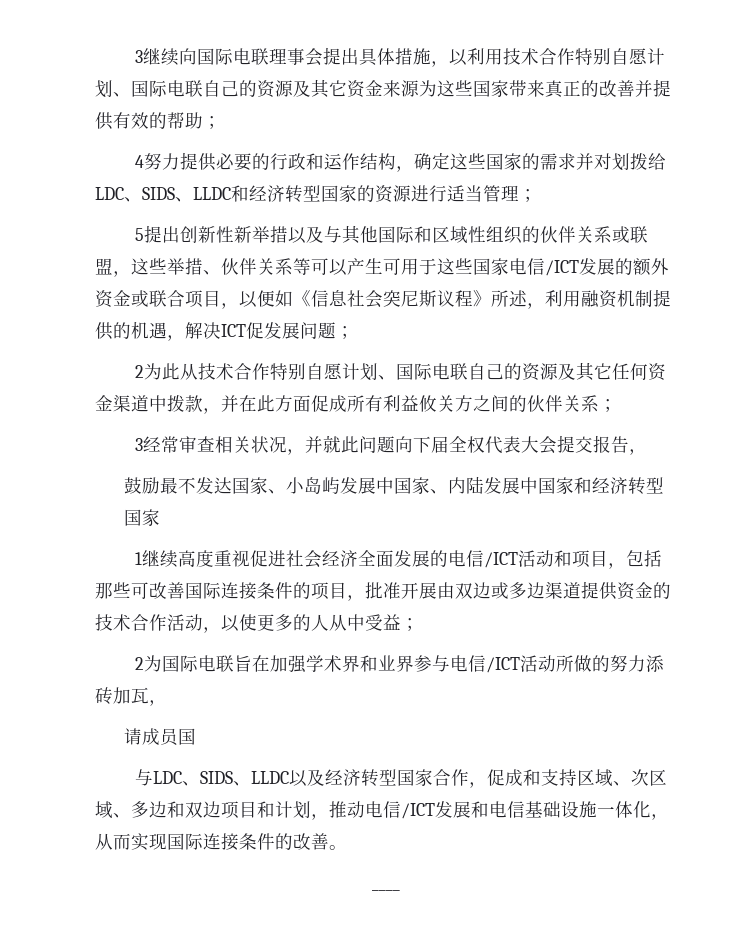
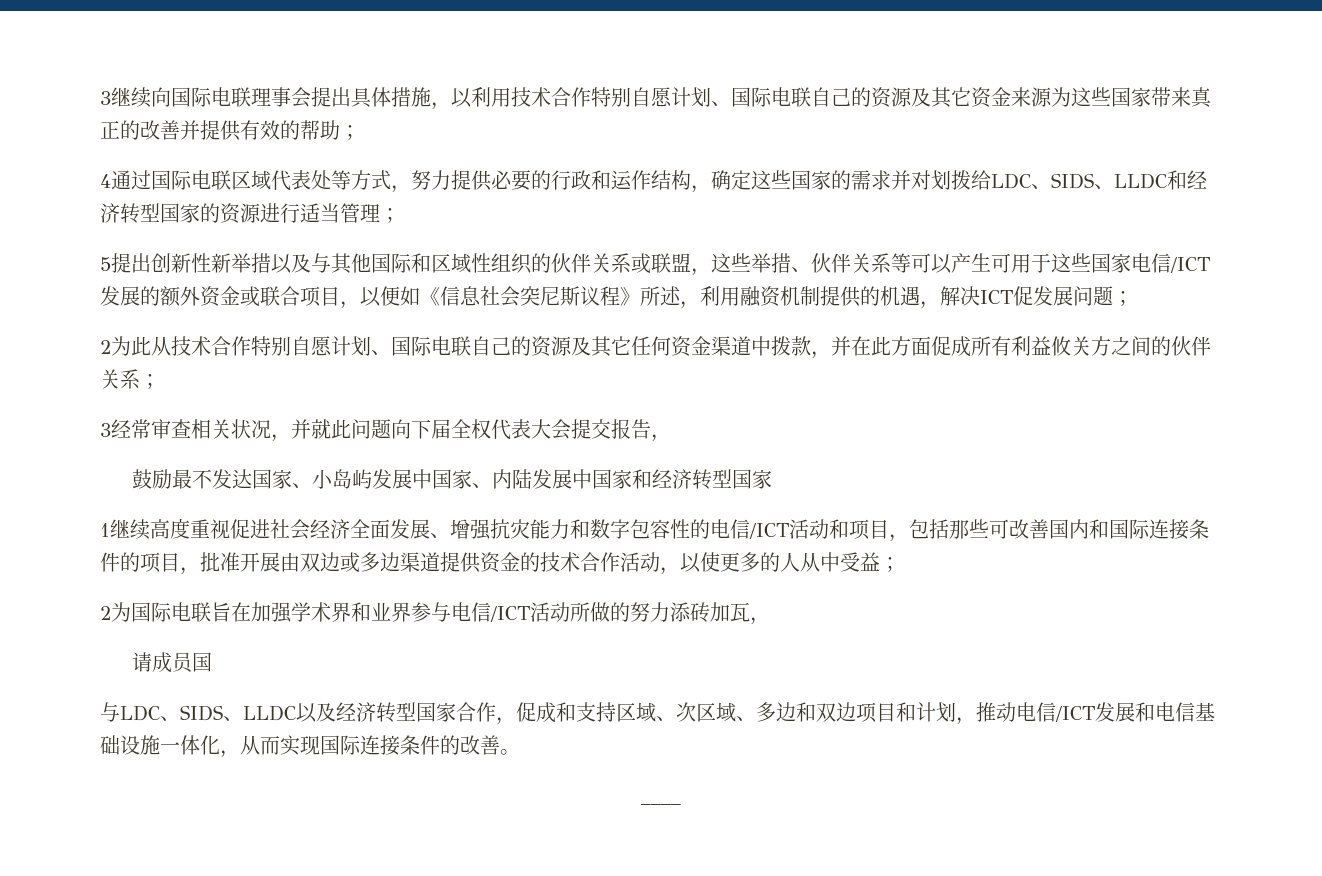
(145, 161) none -> [111,170,411,193] 通过国际电联区域代表处等方式，
(431, 558) none -> [430,519,690,540] 、增强抗灾能力和数字包容性
(203, 590) none -> [1069,519,1129,539] 内和国

